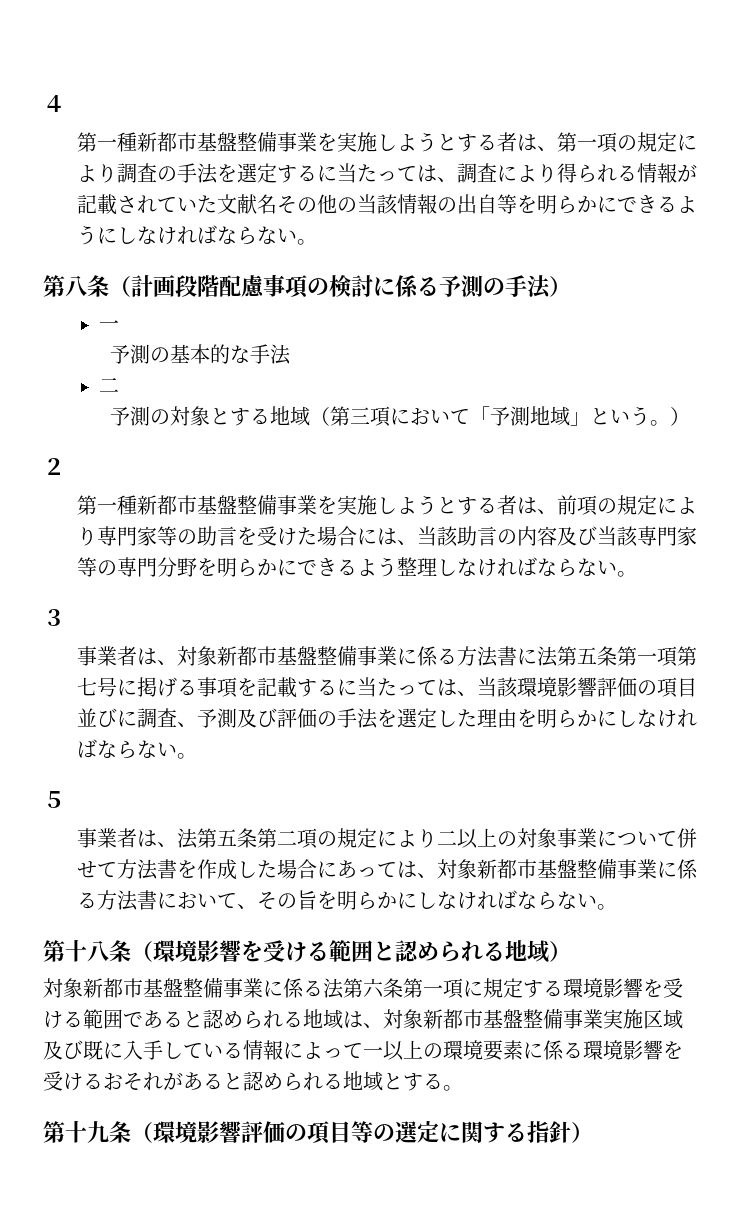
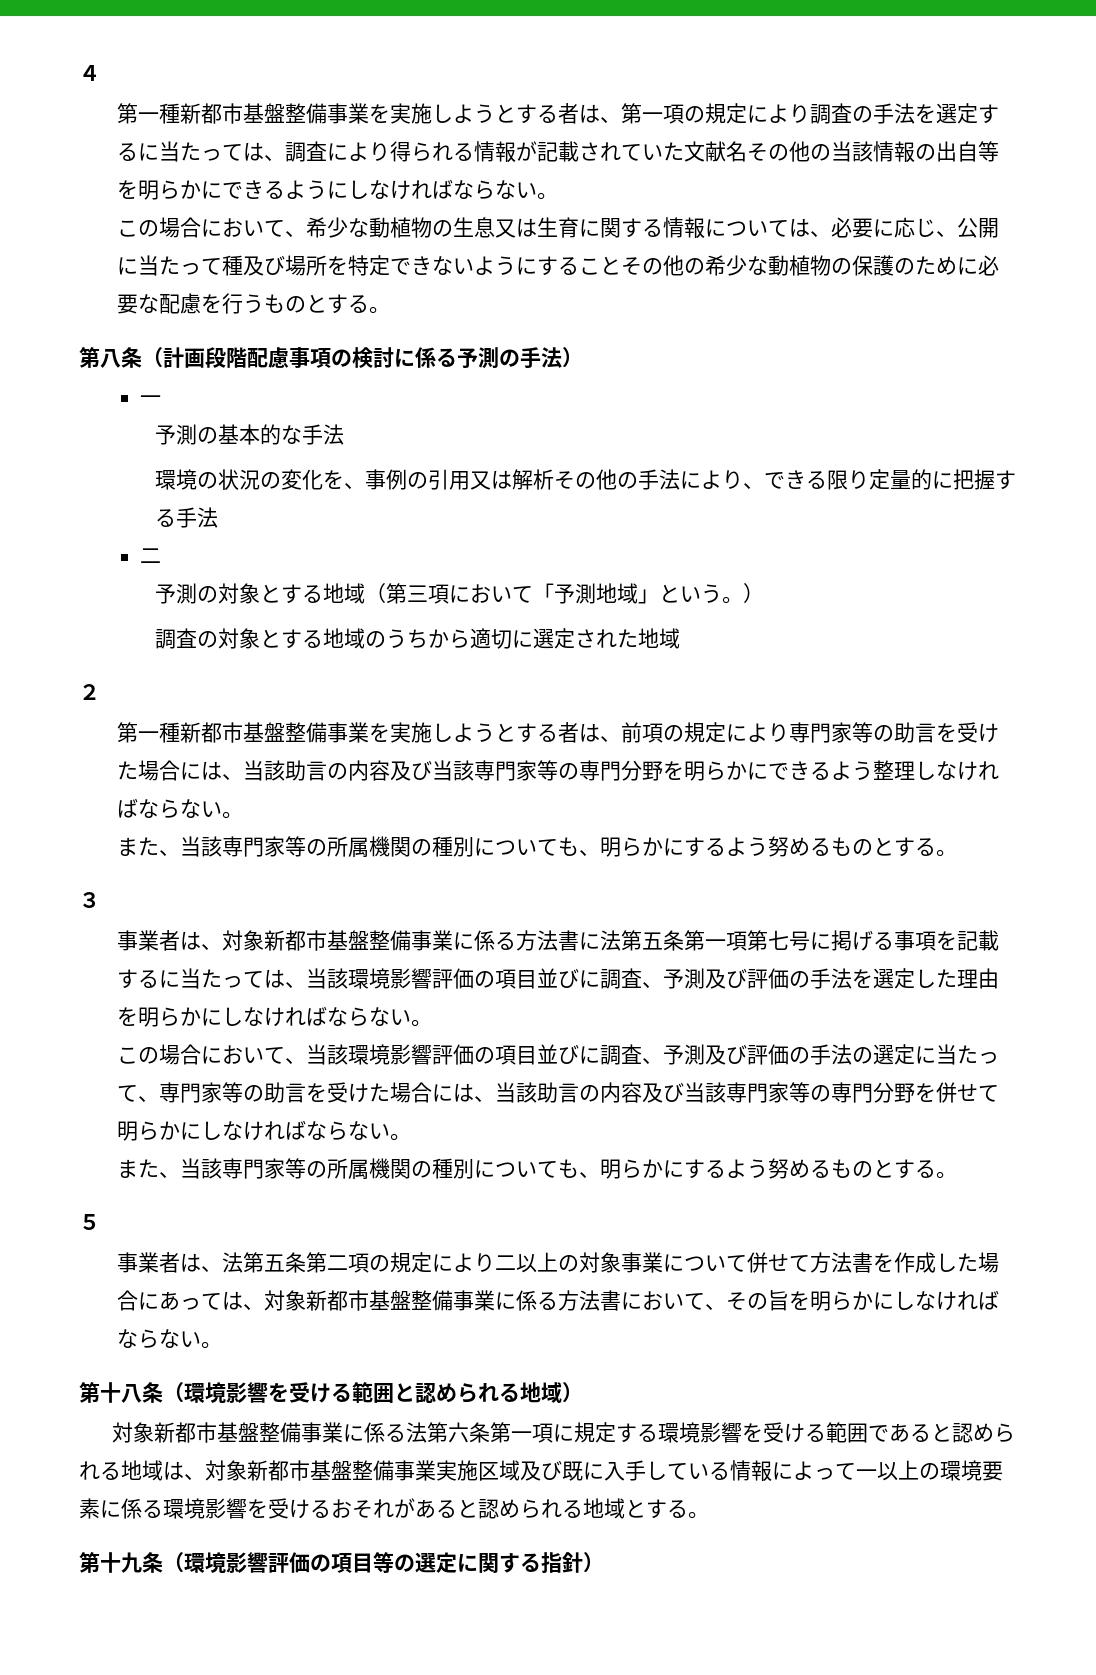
(317, 242) none -> [117,217,1000,239] [117,255,1000,276] [117,293,391,314] // この場合において、希少な動植物の生息又は生育に関する情報については、必要に応じ、公開に当たって種及び場所を特定できないようにすることその他の希少な動植物の保護のために必要な配慮を行うものとする。
(292, 354) none -> [155,469,1017,490] [155,507,219,528] // 環境の状況の変化を、事例の引用又は解析その他の手法により、できる限り定量的に把握する手法
(691, 416) none -> [155,628,681,649] // 調査の対象とする地域のうちから適切に選定された地域
(637, 574) none -> [117,836,958,858] // また、当該専門家等の所属機関の種別についても、明らかにするよう努めるものとする。
(197, 756) none -> [117,1044,1000,1065] [117,1082,1000,1103] [117,1120,412,1141] [117,1158,958,1180] // この場合において、当該環境影響評価の項目並びに調査、予測及び評価の手法の選定に当たって、専門家等の助言を受けた場合には、当該助言の内容及び当該専門家等の専門分野を併せて明らかにしなければならない。 // また、当該専門家等の所属機関の種別についても、明らかにするよう努めるものとする。

